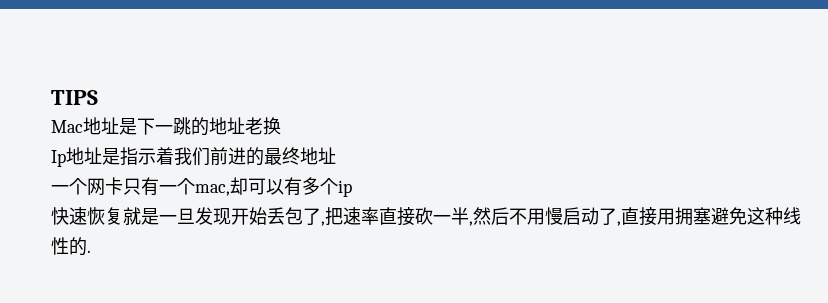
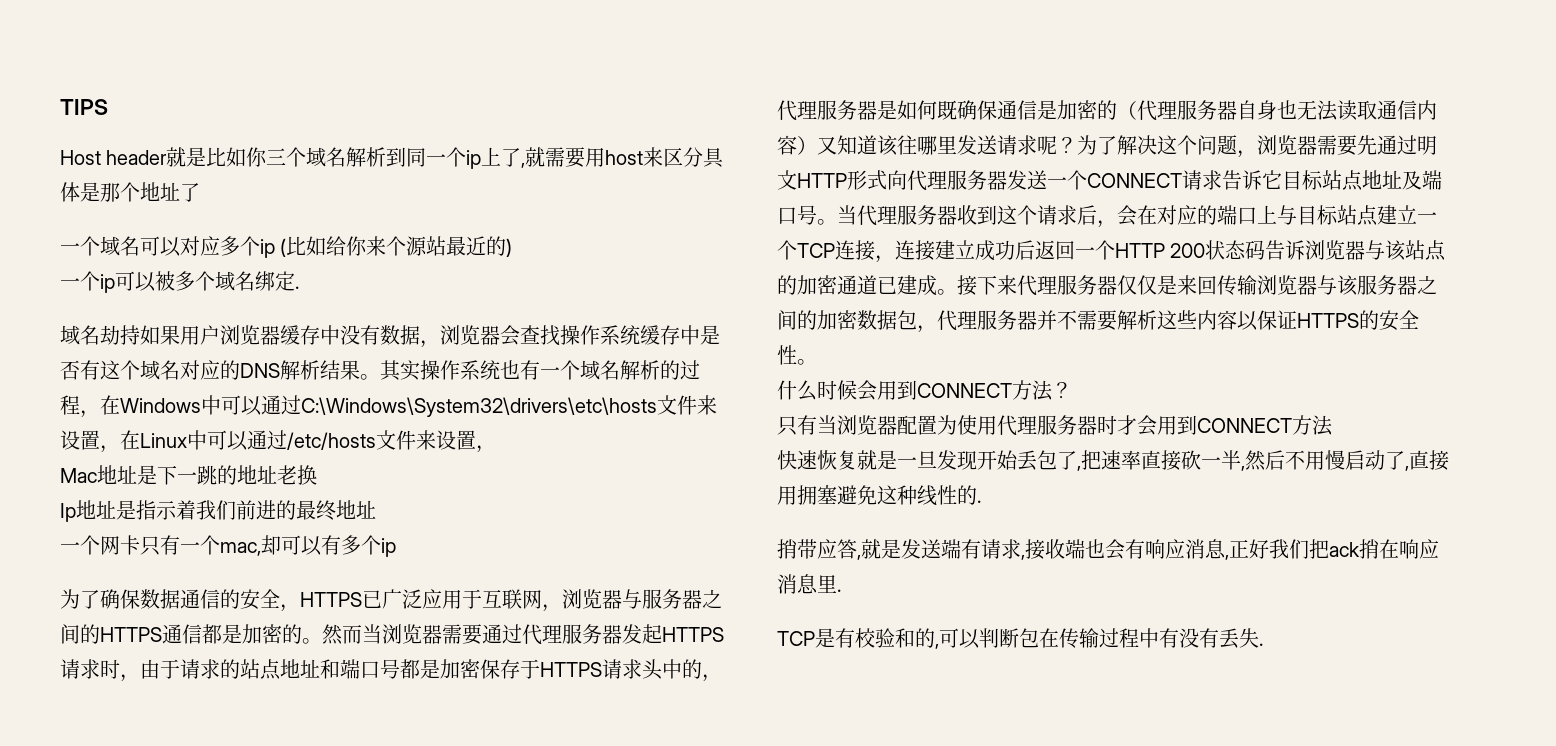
(98, 97) none -> [60,147,725,169] [60,182,200,202] [60,236,513,258] [60,271,299,293] [60,325,720,348] [60,360,700,381] [60,395,717,418] [60,430,496,453] // Host header就是比如你三个域名解析到同一个ip上了,就需要用host来区分具体是那个地址了 // 一个域名可以对应多个ip (比如给你来个源站最近的) // 一个ip可以被多个域名绑定. // 域名劫持如果用户浏览器缓存中没有数据，浏览器会查找操作系统缓存中是否有这个域名对应的DNS解析结果。其实操作系统也有一个域名解析的过程，在Windows中可以通过C:\Windows\System32\drivers\etc\hosts文件来设置，在Linux中可以通过/etc/hosts文件来设置，
(352, 188) none -> [60,589,722,612] [60,624,724,645] [60,659,722,682] [777,100,1437,121] [777,135,1437,158] [777,170,1442,191] [777,205,1437,228] [777,240,1447,263] [777,275,1437,296] [777,310,1419,333] [777,345,817,365] [777,380,1072,401] [777,415,1333,436] // 为了确保数据通信的安全，HTTPS已广泛应用于互联网，浏览器与服务器之间的HTTPS通信都是加密的。然而当浏览器需要通过代理服务器发起HTTPS请求时，由于请求的站点地址和端口号都是加密保存于HTTPS请求头中的，代理服务器是如何既确保通信是加密的（代理服务器自身也无法读取通信内容）又知道该往哪里发送请求呢？为了解决这个问题，浏览器需要先通过明文HTTP形式向代理服务器发送一个CONNECT请求告诉它目标站点地址及端口号。当代理服务器收到这个请求后，会在对应的端口上与目标站点建立一个TCP连接，连接建立成功后返回一个HTTP 200状态码告诉浏览器与该站点的加密通道已建成。接下来代理服务器仅仅是来回传输浏览器与该服务器之间的加密数据包，代理服务器并不需要解析这些内容以保证HTTPS的安全性。 // 什么时候会用到CONNECT方法？ // 只有当浏览器配置为使用代理服务器时才会用到CONNECT方法
(91, 251) none -> [777,539,1439,560] [777,574,841,594] [777,628,1263,649] // 捎带应答,就是发送端有请求,接收端也会有响应消息,正好我们把ack捎在响应消息里. // TCP是有校验和的,可以判断包在传输过程中有没有丢失.

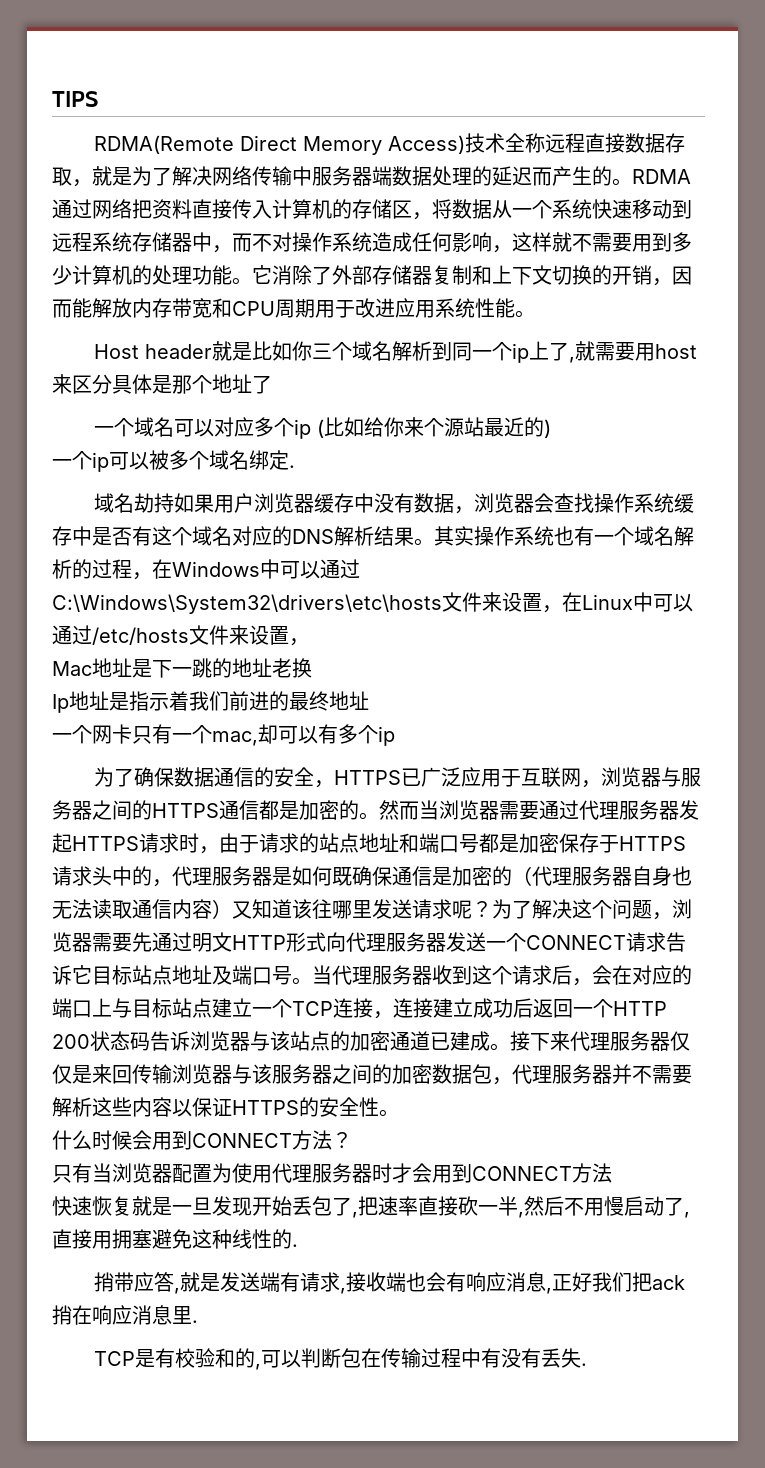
(108, 107) none -> [94,133,686,155] [52,166,691,187] [52,199,692,220] [52,232,692,253] [52,265,692,286] [52,298,535,318] // RDMA(Remote Direct Memory Access)技术全称远程直接数据存取，就是为了解决网络传输中服务器端数据处理的延迟而产生的。RDMA通过网络把资料直接传入计算机的存储区，将数据从一个系统快速移动到远程系统存储器中，而不对操作系统造成任何影响，这样就不需要用到多少计算机的处理功能。它消除了外部存储器复制和上下文切换的开销，因而能解放内存带宽和CPU周期用于改进应用系统性能。

